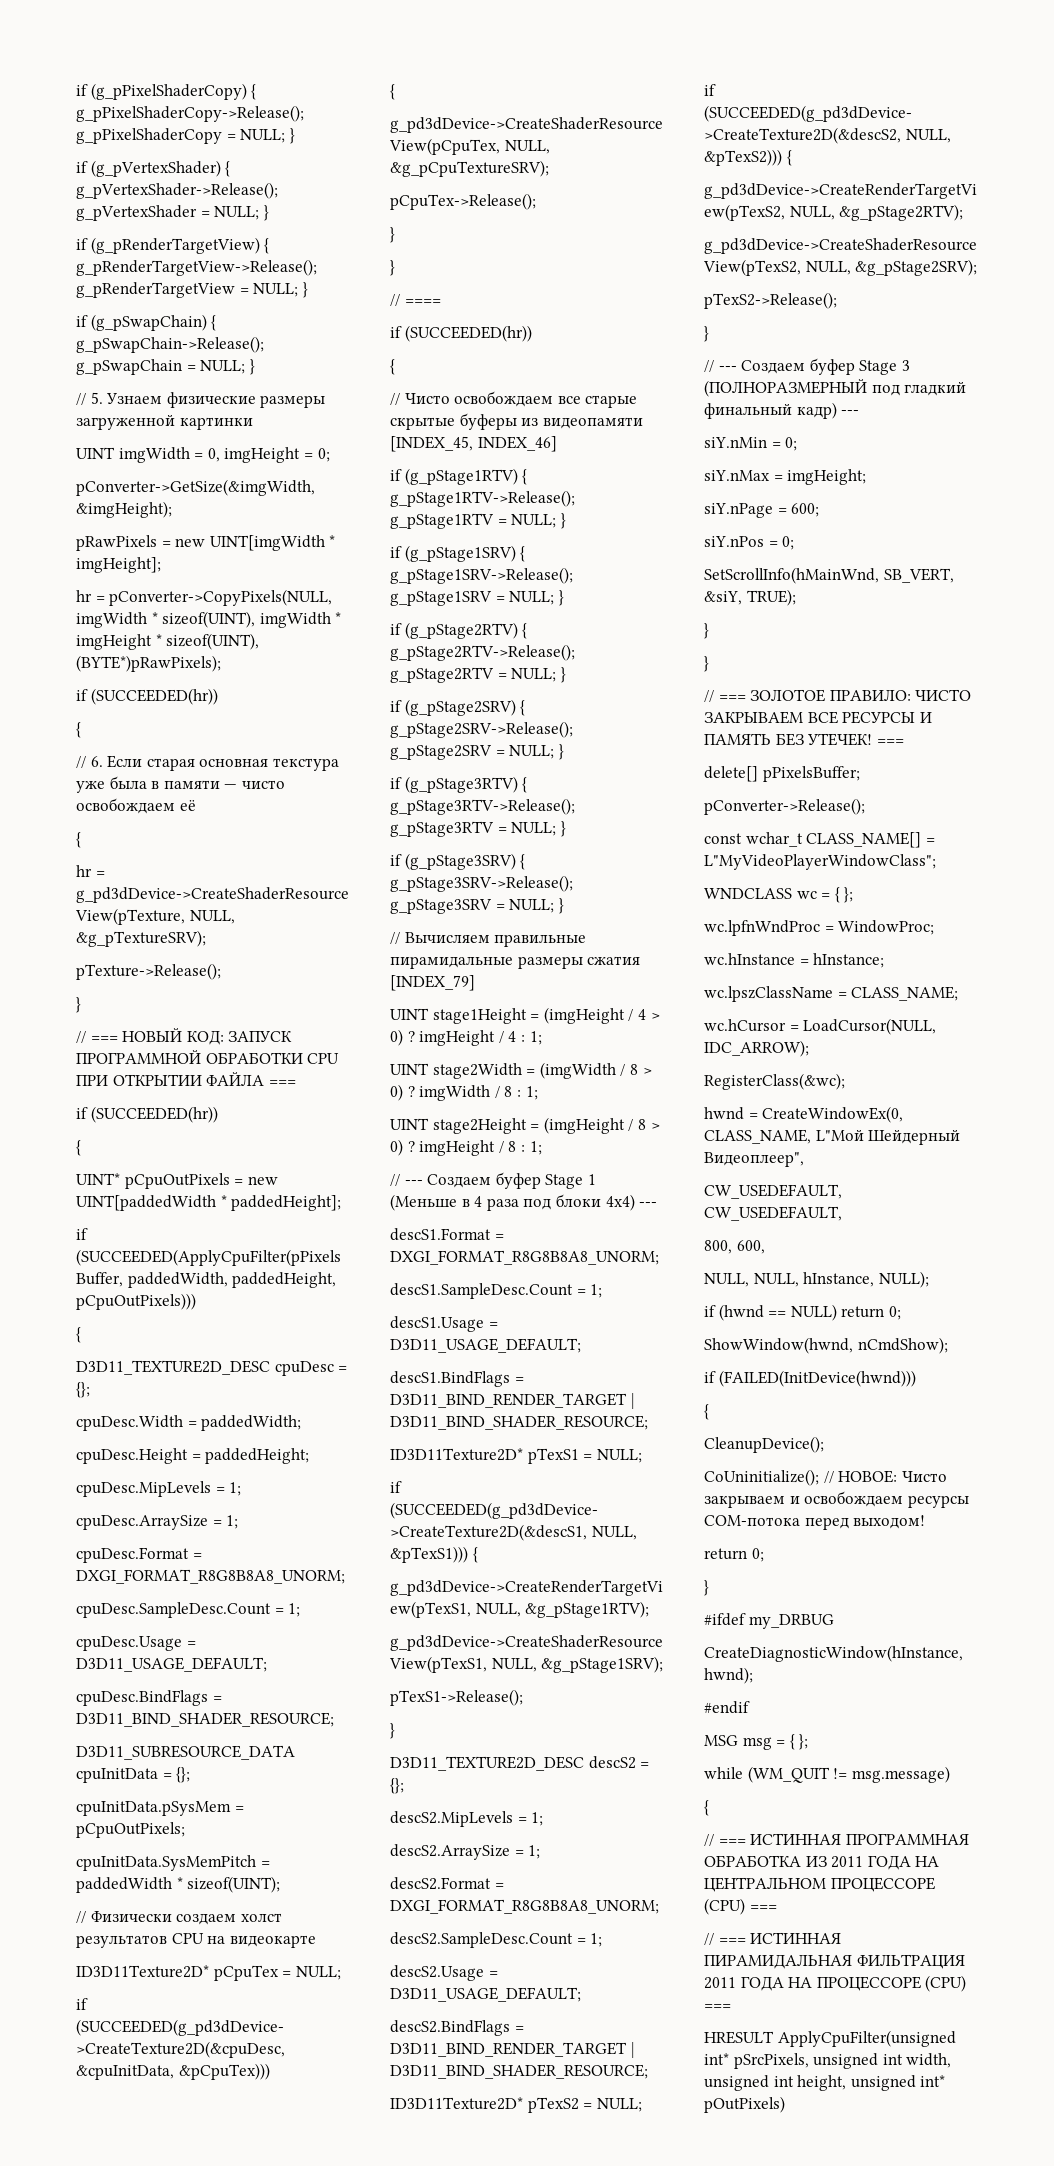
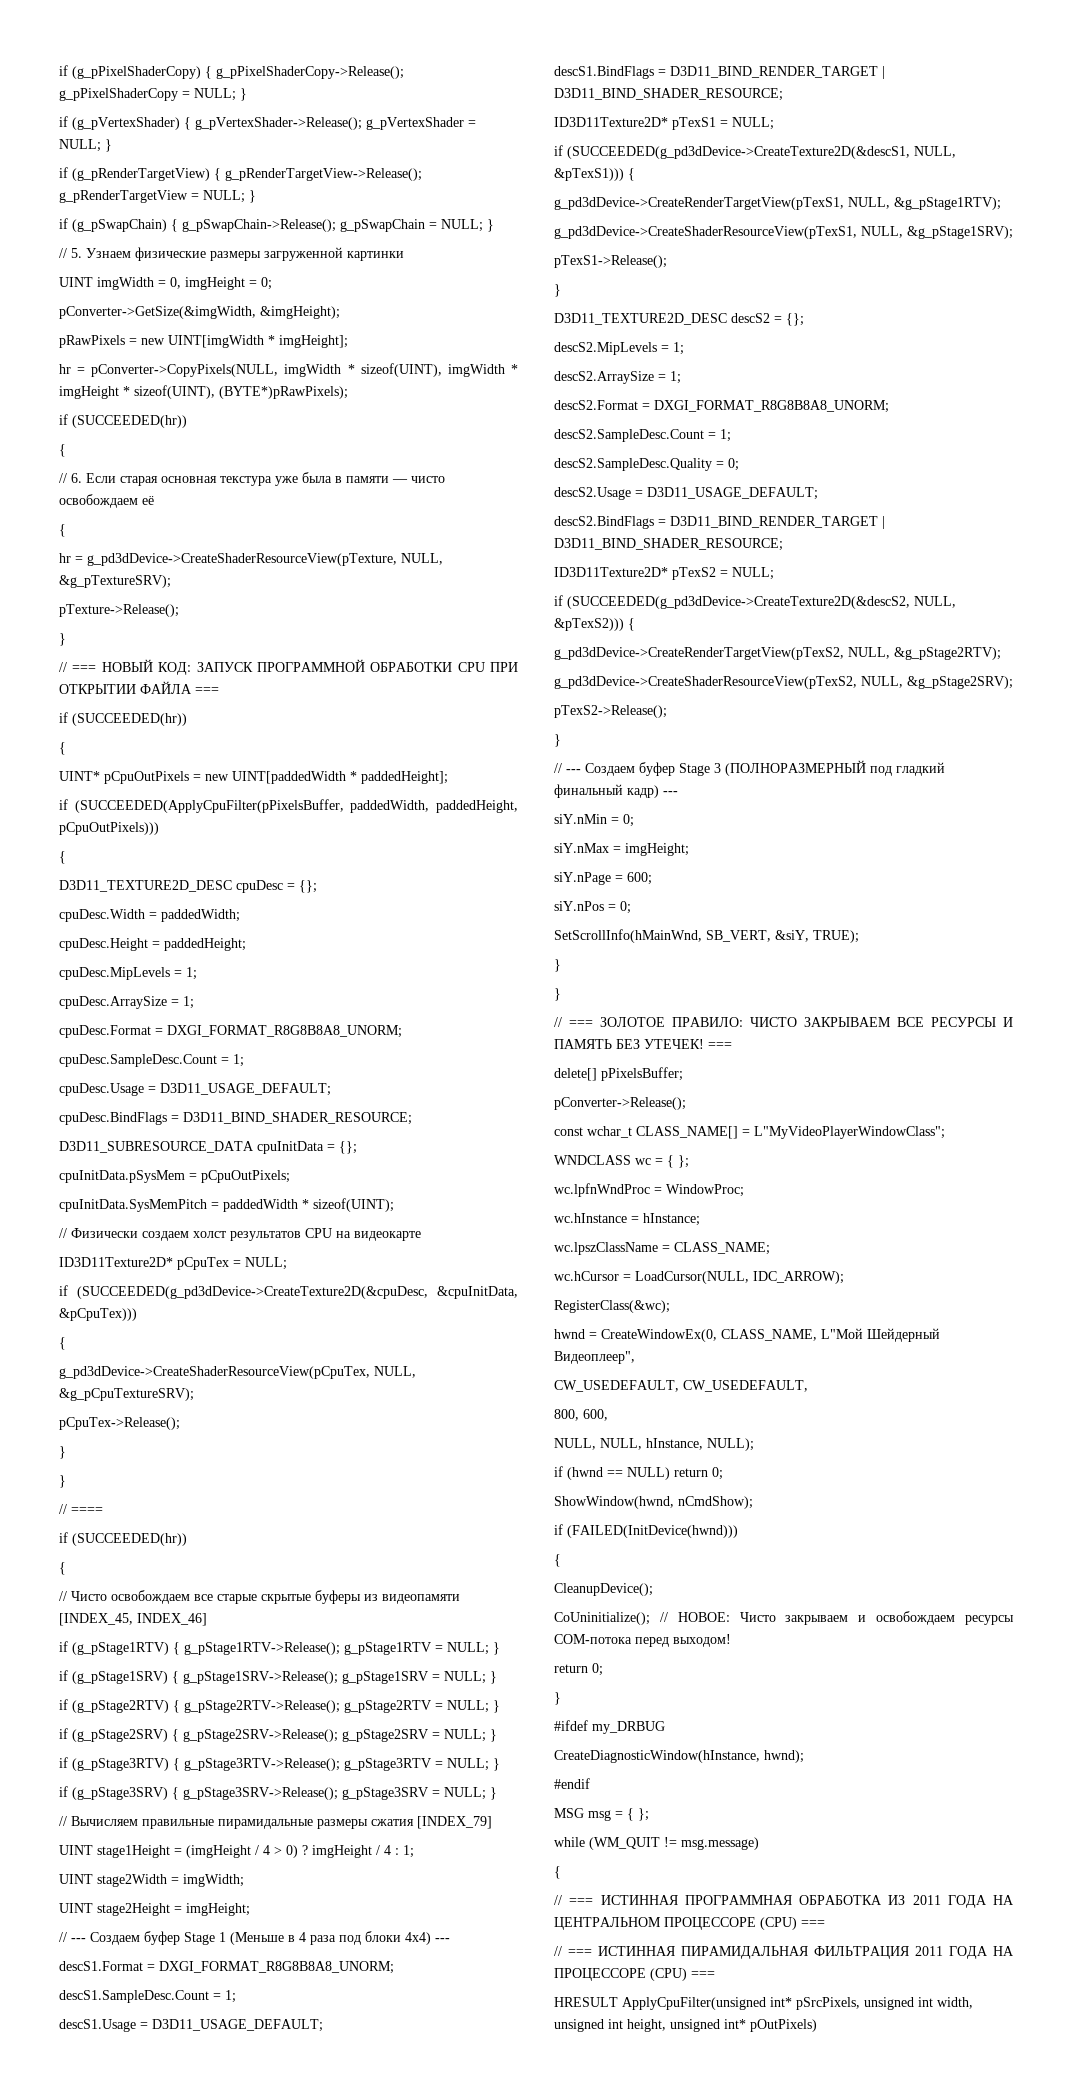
[539,1062,652,1079] [390,1084,538,1101] [390,1117,660,1134] [390,1139,542,1156] (imgWidth / 8 > 0) ? imgWidth / 8 : 1; // UINT stage2Height = (imgHeight / 8 > 0) ? imgHeight / 8 : 1; -> [183,1874,244,1887] [59,1903,250,1916] imgWidth; // UINT stage2Height = imgHeight;
(603, 1940) none -> [554,458,739,471] // descS2.SampleDesc.Quality = 0;

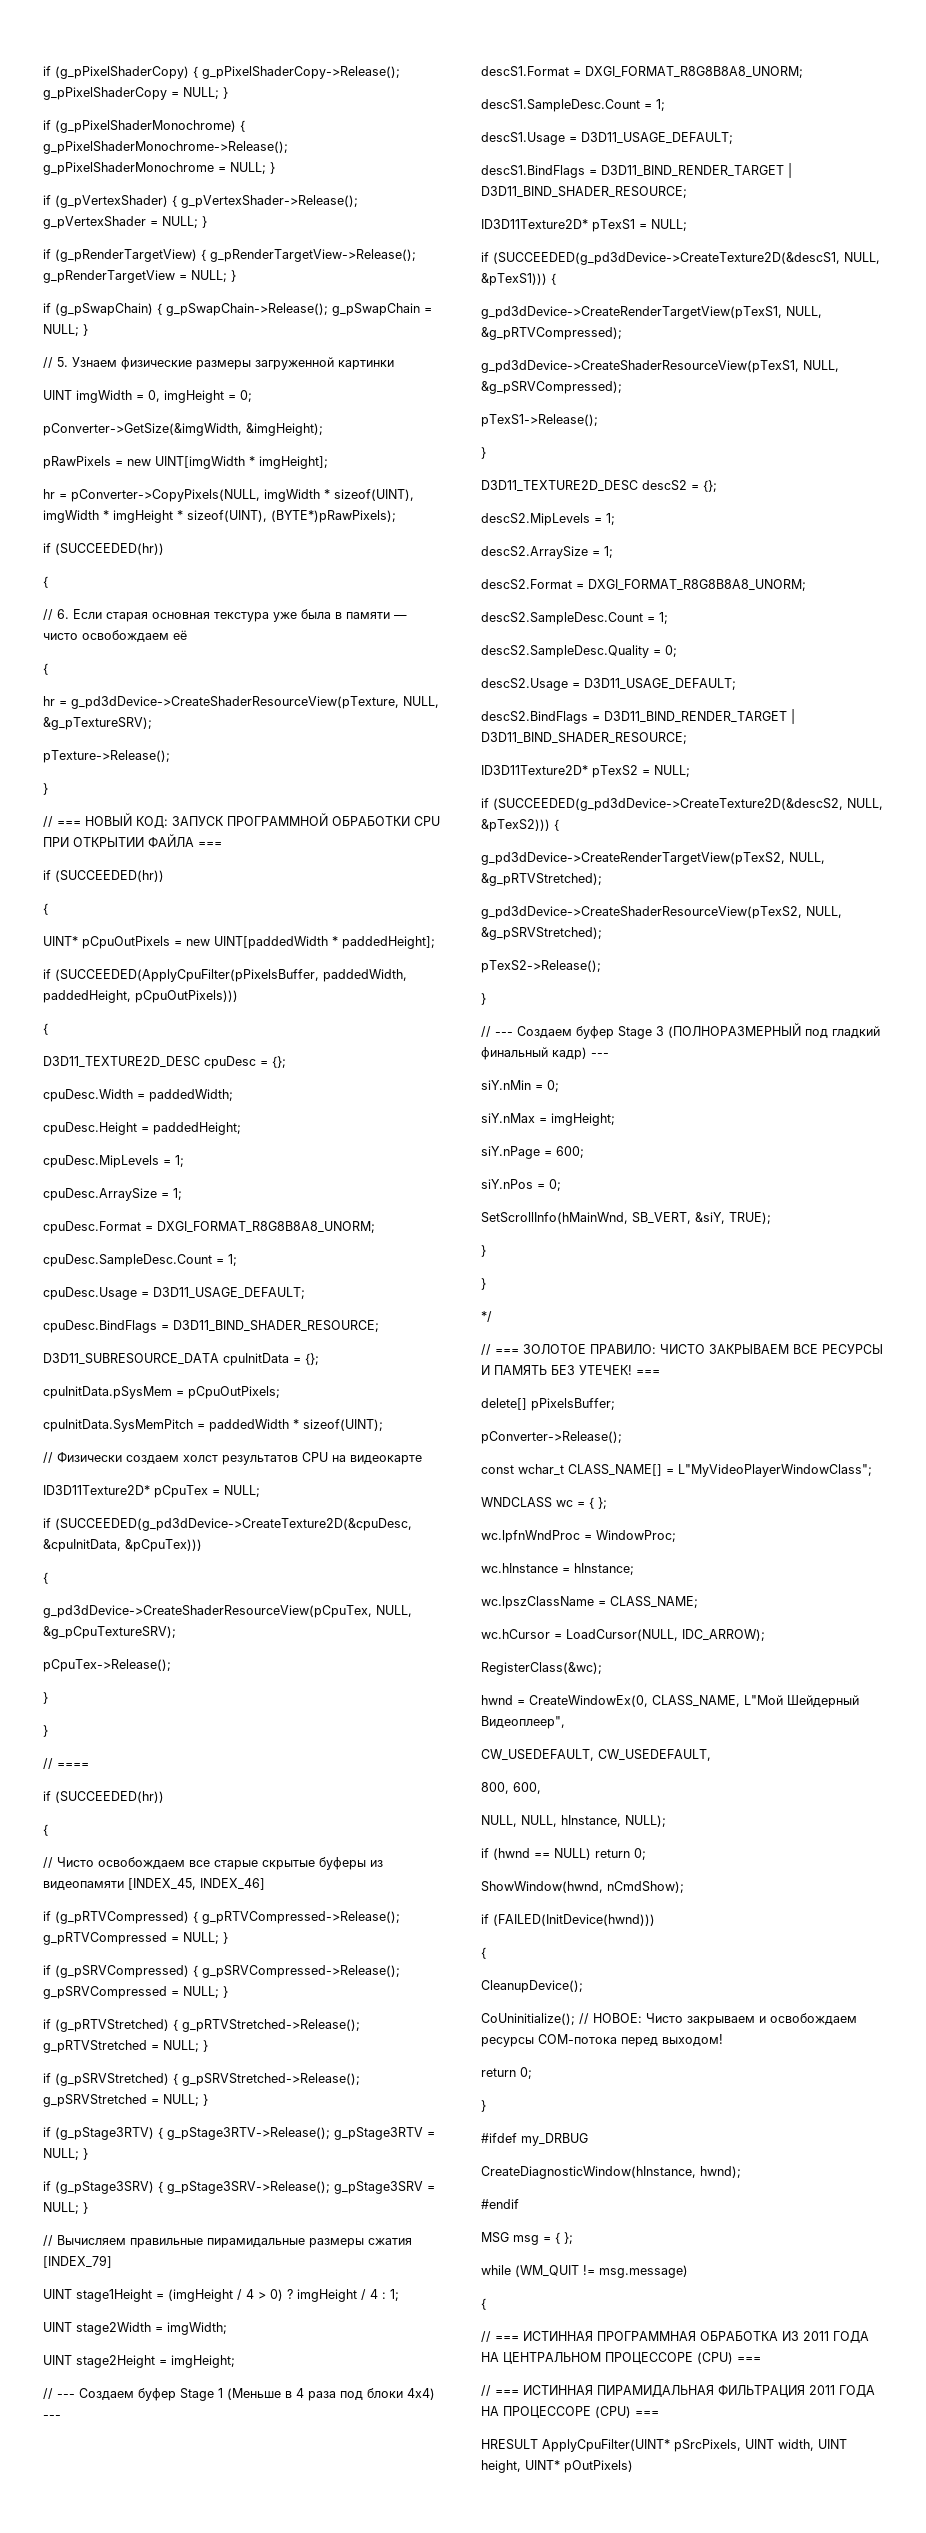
(247, 94) none -> [43,120,245,133] [43,141,288,154] [43,162,275,175] // if (g_pPixelShaderMonochrome) { g_pPixelShaderMonochrome->Release(); g_pPixelShaderMonochrome = NULL; }
[72,1642,500,1655] [59,1670,497,1684] [59,1699,500,1713] [59,1728,428,1742] (g_pStage1RTV) { g_pStage1RTV->Release(); g_pStage1RTV = NULL; } // if (g_pStage1SRV) { g_pStage1SRV->Release(); g_pStage1SRV = NULL; } // if (g_pStage2RTV) { g_pStage2RTV->Release(); g_pStage2RTV = NULL; } // if (g_pStage2SRV) { g_pStage2SRV->Release(); g_pStage2SRV -> [55,1911,400,1924] [43,1932,228,1945] [43,1965,400,1978] [43,1986,228,1999] [43,2019,360,2032] [43,2040,208,2053] [43,2073,360,2086] [43,2094,147,2107] (g_pRTVCompressed) { g_pRTVCompressed->Release(); g_pRTVCompressed = NULL; } // if (g_pSRVCompressed) { g_pSRVCompressed->Release(); g_pSRVCompressed = NULL; } // if (g_pRTVStretched) { g_pRTVStretched->Release(); g_pRTVStretched = NULL; } // if (g_pSRVStretched) { g_pSRVStretched->Release(); g_pSRVStretched
[894,197,1001,210] &g_pStage1RTV); -> [481,327,622,340] &g_pRTVCompressed);
[907,226,1013,239] &g_pStage1SRV); -> [481,381,622,394] &g_pSRVCompressed);
[894,647,1001,660] &g_pStage2RTV); -> [481,873,602,886] &g_pRTVStretched);
[907,676,1013,689] &g_pStage2SRV); -> [481,927,602,940] &g_pSRVStretched);
(561, 994) none -> [481,1311,492,1322] // */
[622,1997,973,2010] [554,2019,746,2032] ApplyCpuFilter(unsigned int* pSrcPixels, unsigned int width, unsigned int height, unsigned int* -> [542,2439,847,2452] [481,2460,560,2473] ApplyCpuFilter(UINT* pSrcPixels, UINT width, UINT height, UINT*

